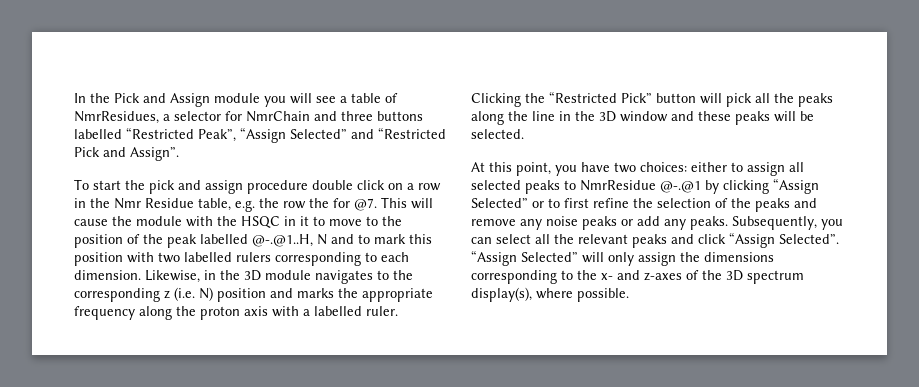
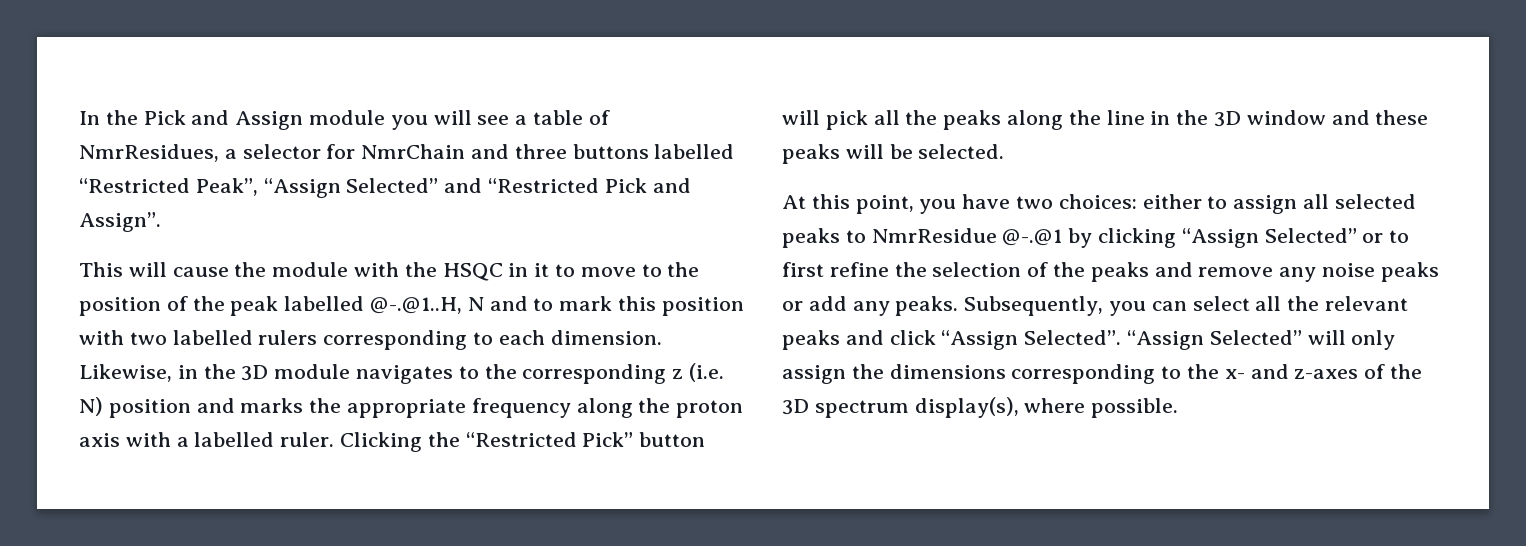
[74,179,441,194] [74,198,377,212] To start the pick and assign procedure double click on a row in the Nmr Residue table, e.g. the row the for @7. -> (161, 222) none

